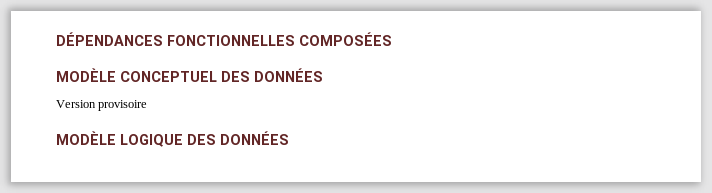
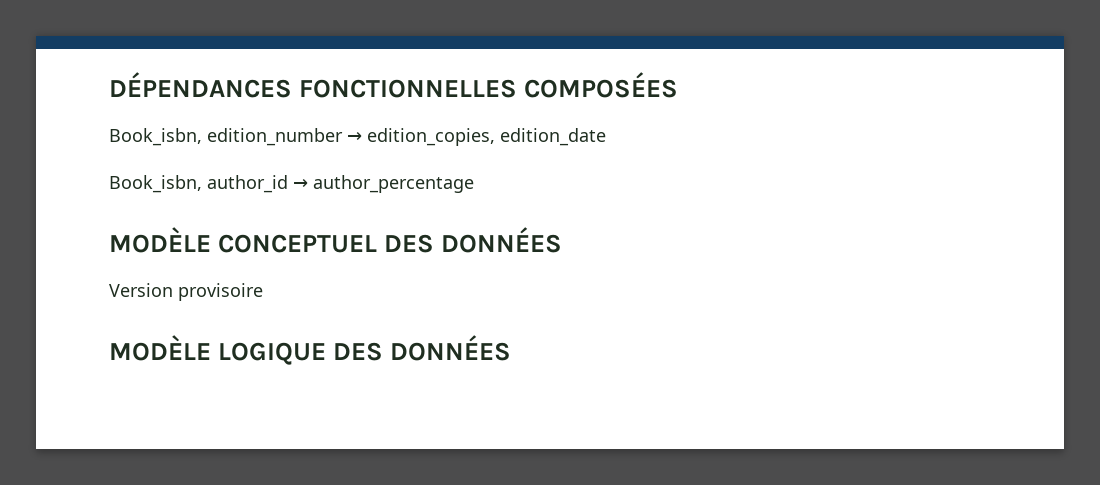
(392, 39) none -> [109,128,606,146] [109,175,474,193] // Book_isbn, edition_number → edition_copies, edition_date // Book_isbn, author_id → author_percentage

